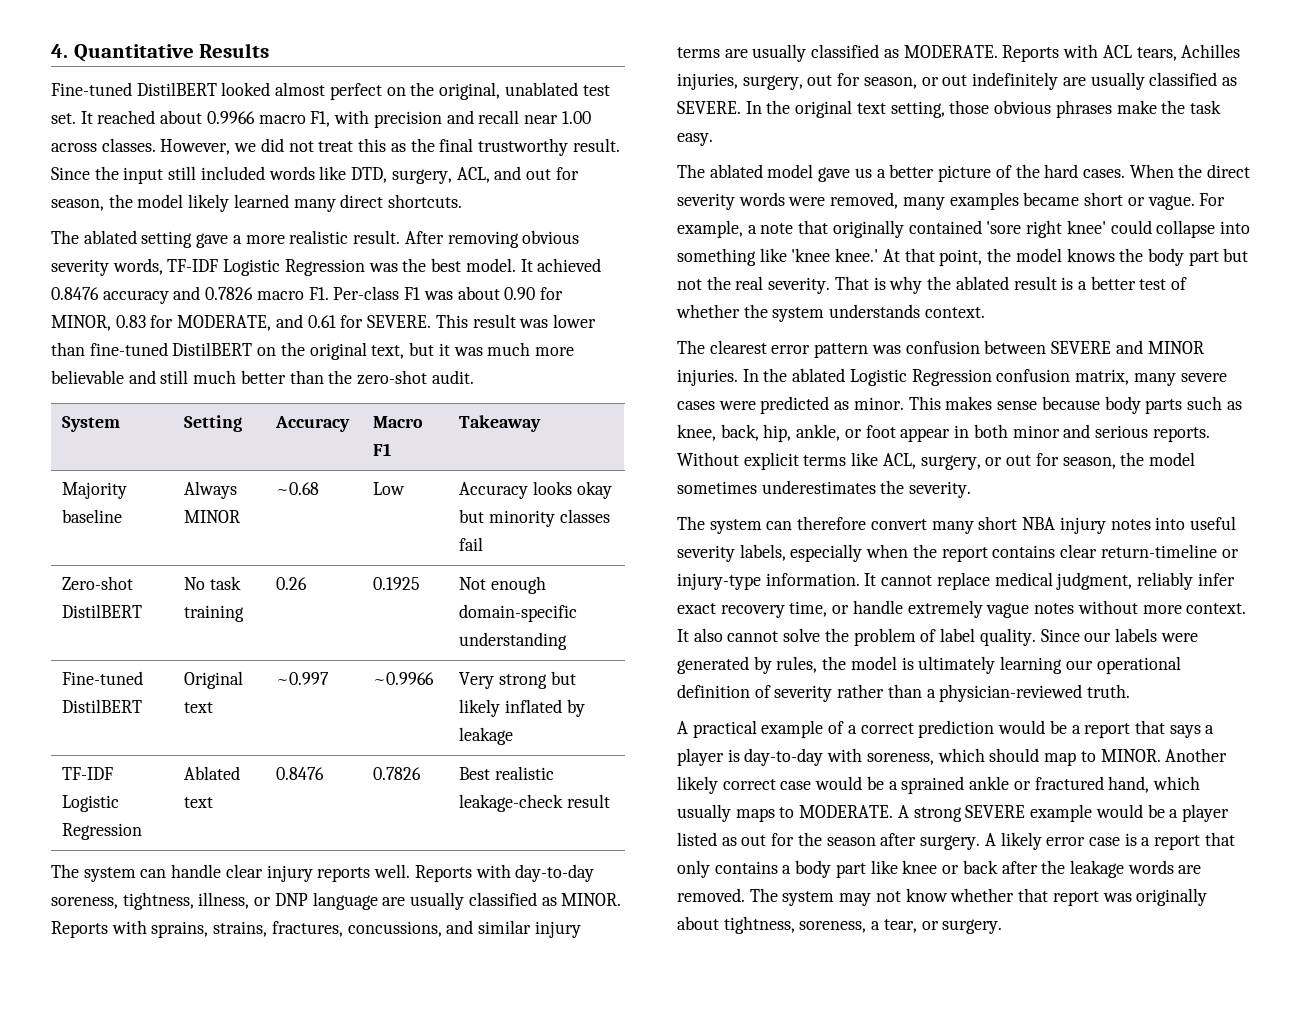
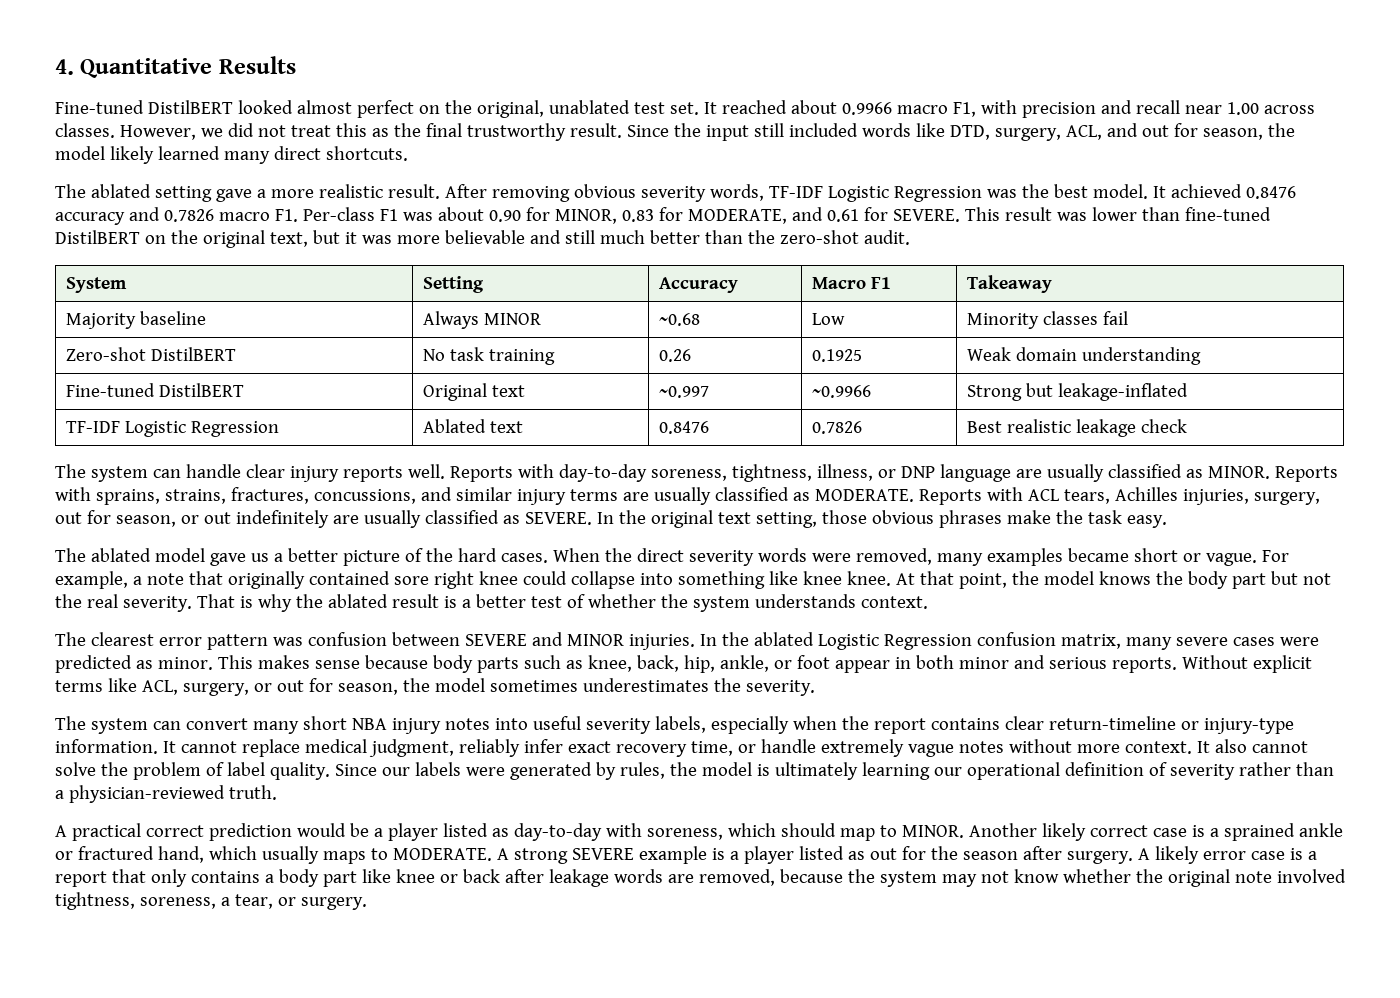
[487,342,531,356] much -> (392, 239) none
[459,481,612,499] [459,509,556,527] Accuracy looks okay but minority -> [967,313,1040,329] Minority
[459,576,547,594] [459,604,578,622] Not enough domain-specific -> [967,347,1078,361] Weak domain
[459,671,576,689] [459,699,585,717] [459,727,514,745] Very strong but likely inflated by leakage -> [967,383,1189,401] Strong but leakage-inflated
[459,794,611,812] leakage-check result -> [1076,419,1188,437] leakage check
[986,220,1106,238] 'sore right knee' -> [393,571,518,589] sore right knee
[791,248,879,262] 'knee knee.' -> [802,571,891,586] knee knee.
[797,516,867,530] therefore -> (181, 725) none
[761,720,857,738] example of a -> (141, 832) none
[1084,720,1215,738] [677,748,740,766] report that says a player is -> [387,823,509,841] player listed as
[815,776,884,790] would be -> [1191,825,1205,837] is
[1095,804,1165,818] would be -> [711,848,725,860] is
[1041,860,1066,874] the -> (544, 876) none
[677,888,778,902] removed. The -> [698,869,875,886] removed, because the
[1018,888,1208,906] [677,916,719,930] that report was originally about -> [1135,869,1346,887] the original note involved

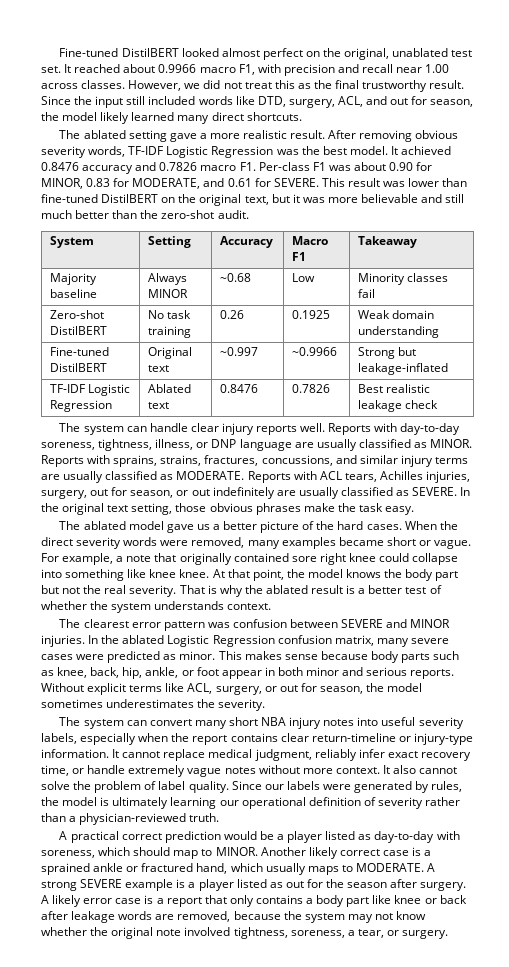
[55,56,296,78] 4. Quantitative Results // -> (59, 52) none

